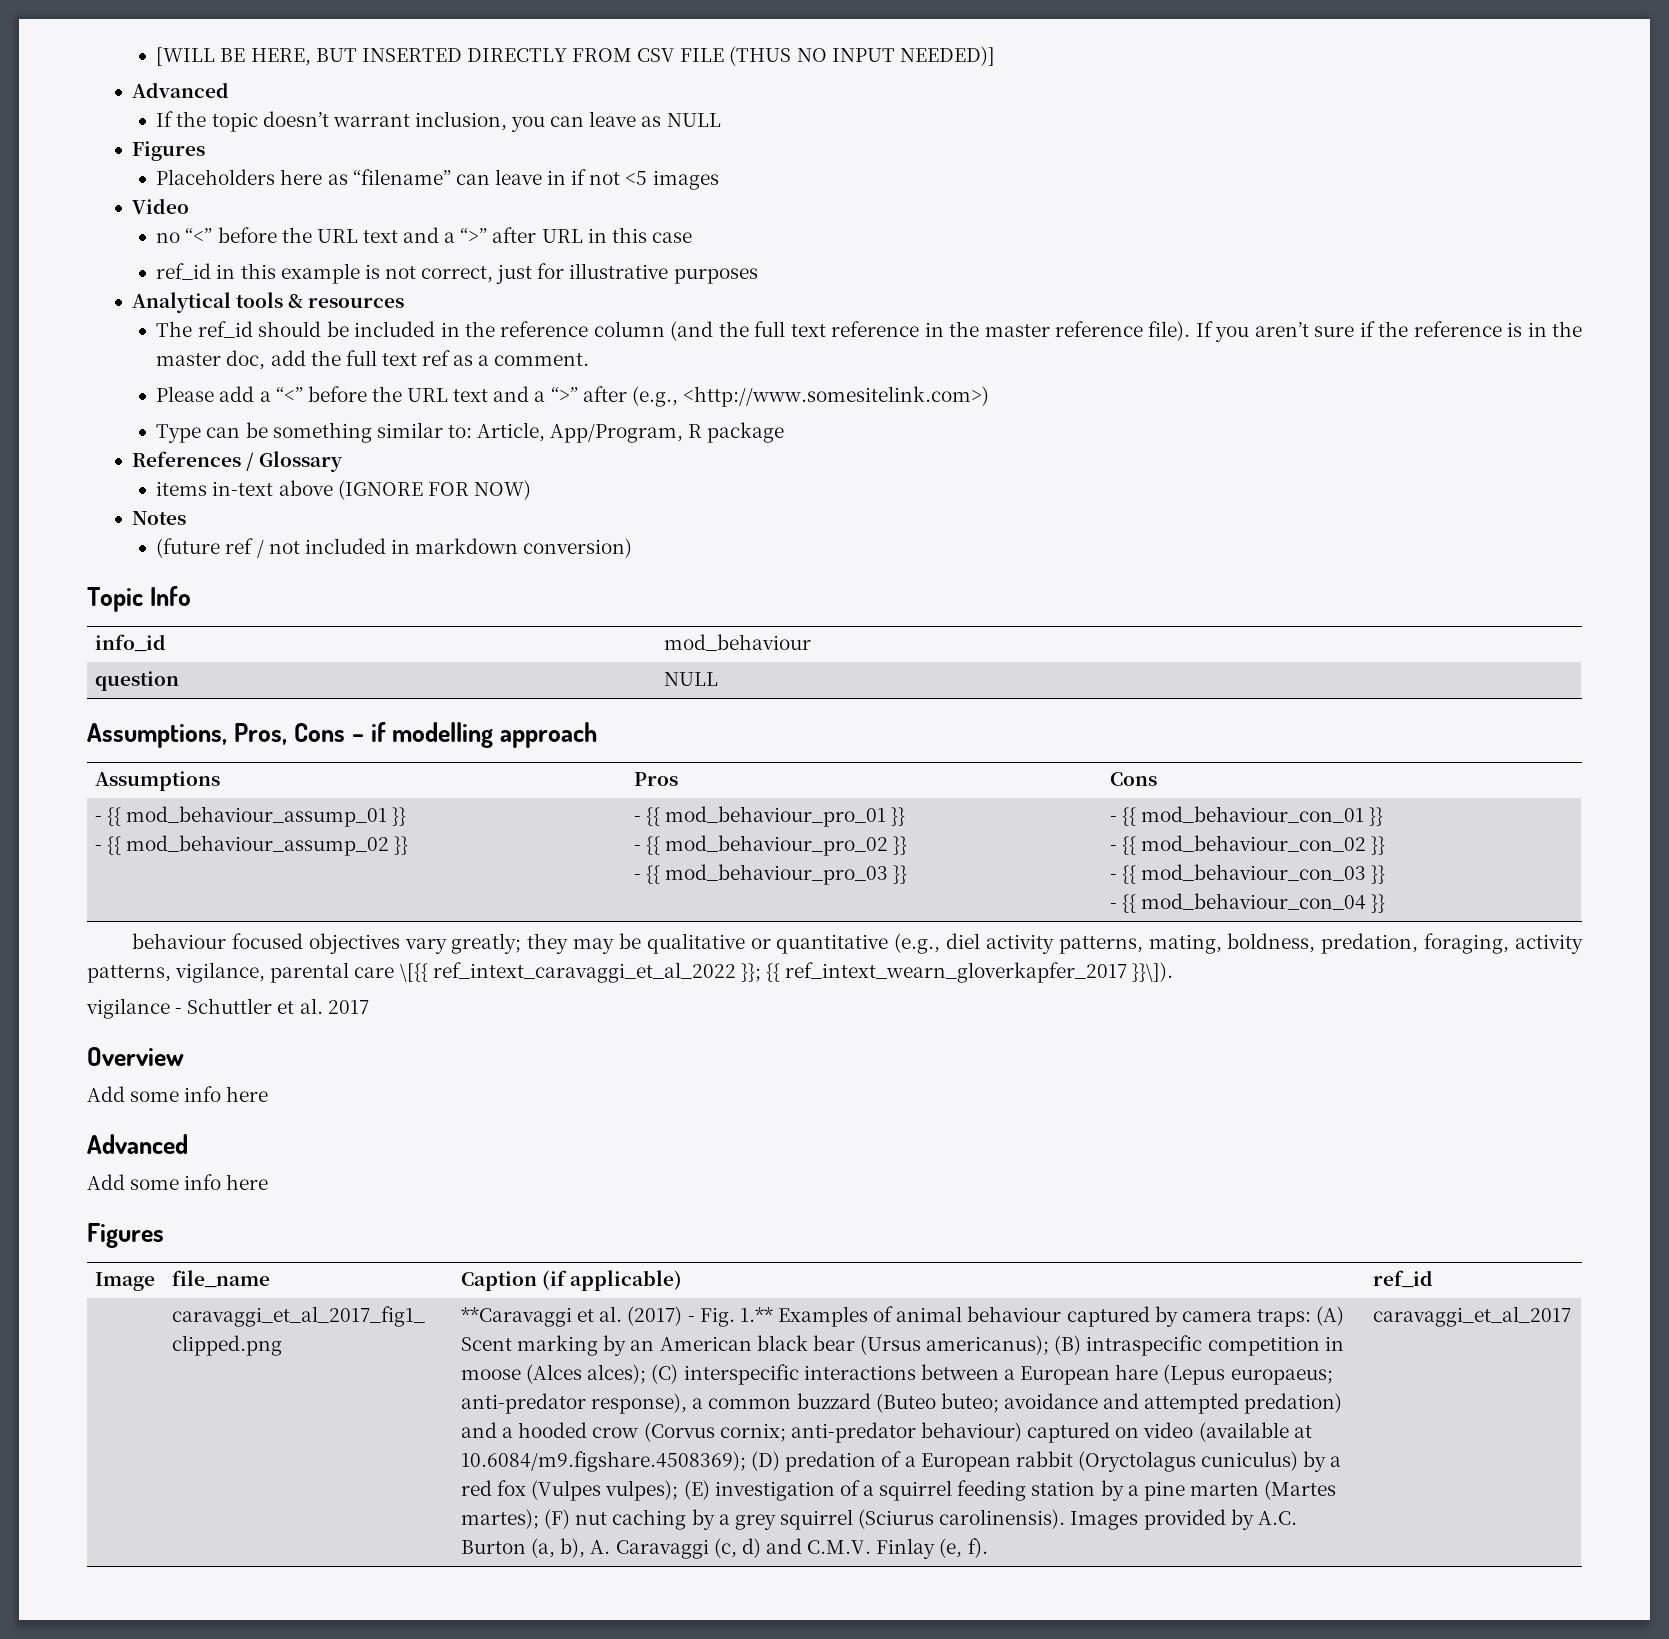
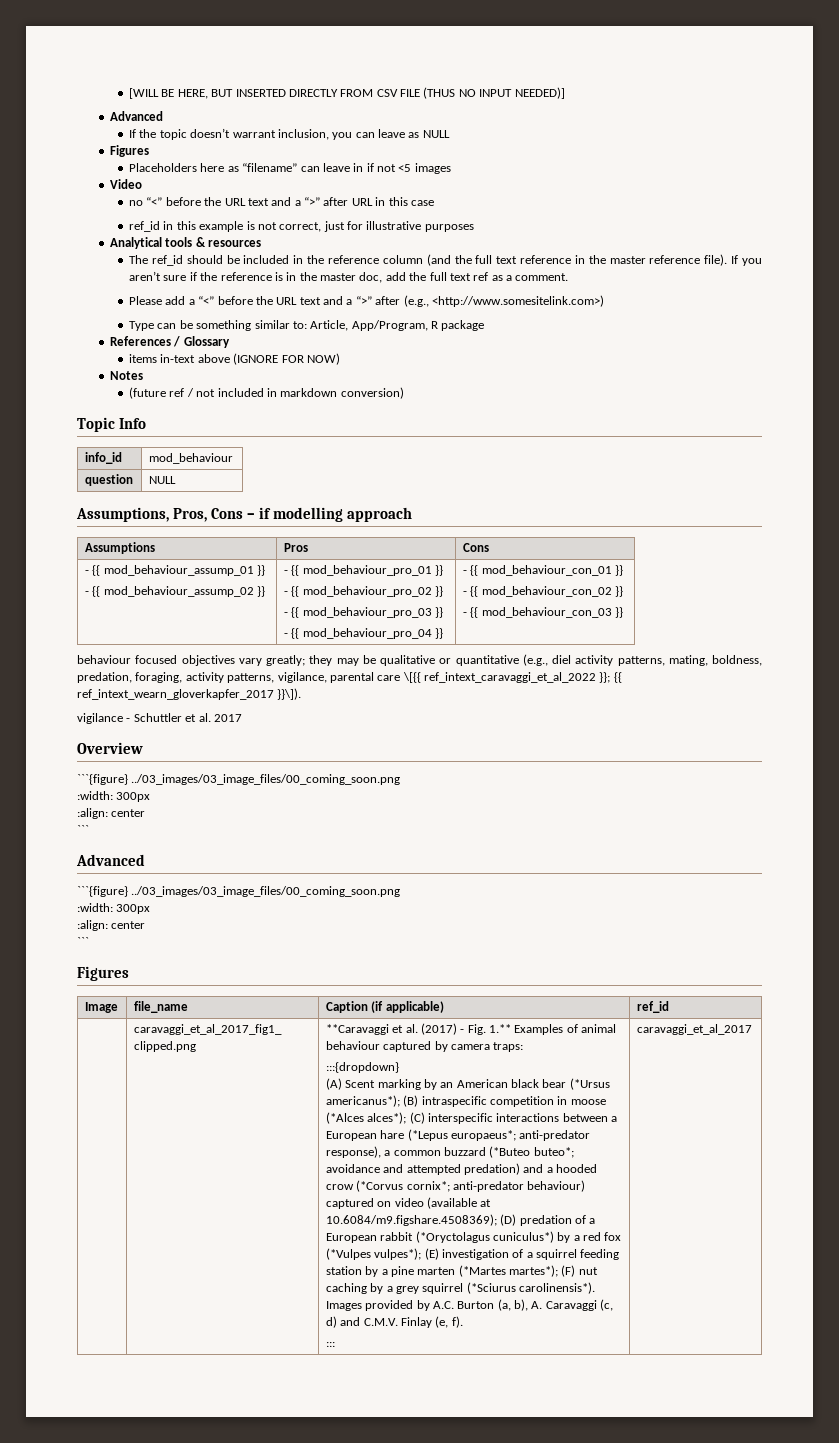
(908, 874) none -> [283,628,443,639] // - {{ mod_behaviour_pro_04 }}
[1110,893,1386,913] // - {{ mod_behaviour_con_04 }} -> (623, 612) none
[87,1086,269,1102] [87,1134,188,1154] [87,1174,269,1190] Add some info here // Advanced // Add some info here -> [77,774,401,785] [77,791,151,802] [77,808,146,819] [77,825,89,834] [76,854,145,866] [77,886,401,897] [77,903,151,914] [77,920,146,931] [77,937,89,946] ```{figure} ../03_images/03_image_files/00_coming_soon.png // :width: 300px // :align: center // ``` // Advanced // ```{figure} ../03_images/03_image_files/00_coming_soon.png // :width: 300px // :align: center // ```
(1311, 1318) none -> [325,1062,399,1073] // :::{dropdown} //
[860,1335,1050,1355] (Ursus americanus); -> [569,1078,610,1090] [325,1095,400,1107] (*Ursus americanus*);
[526,1364,647,1384] (Alces alces); -> [325,1112,407,1124] (*Alces alces*);
[1163,1364,1333,1385] (Lepus europaeus; -> [407,1129,516,1141] (*Lepus europaeus*;
[875,1393,999,1413] (Buteo buteo; -> [489,1146,574,1158] (*Buteo buteo*;
[643,1422,786,1442] (Corvus cornix; -> [356,1180,450,1192] (*Corvus cornix*;
[1078,1451,1299,1472] (Oryctolagus cuniculus) -> [415,1231,554,1243] (*Oryctolagus cuniculus*)
[531,1480,679,1501] (Vulpes vulpes); -> [325,1248,422,1260] (*Vulpes vulpes*);
[1264,1480,1337,1500] [461,1509,540,1529] (Martes martes); -> [458,1265,559,1277] (*Martes martes*);
[858,1509,1066,1529] (Sciurus carolinensis). -> [466,1282,596,1294] (*Sciurus carolinensis*).
(988, 1548) none -> [325,1342,335,1347] // :::

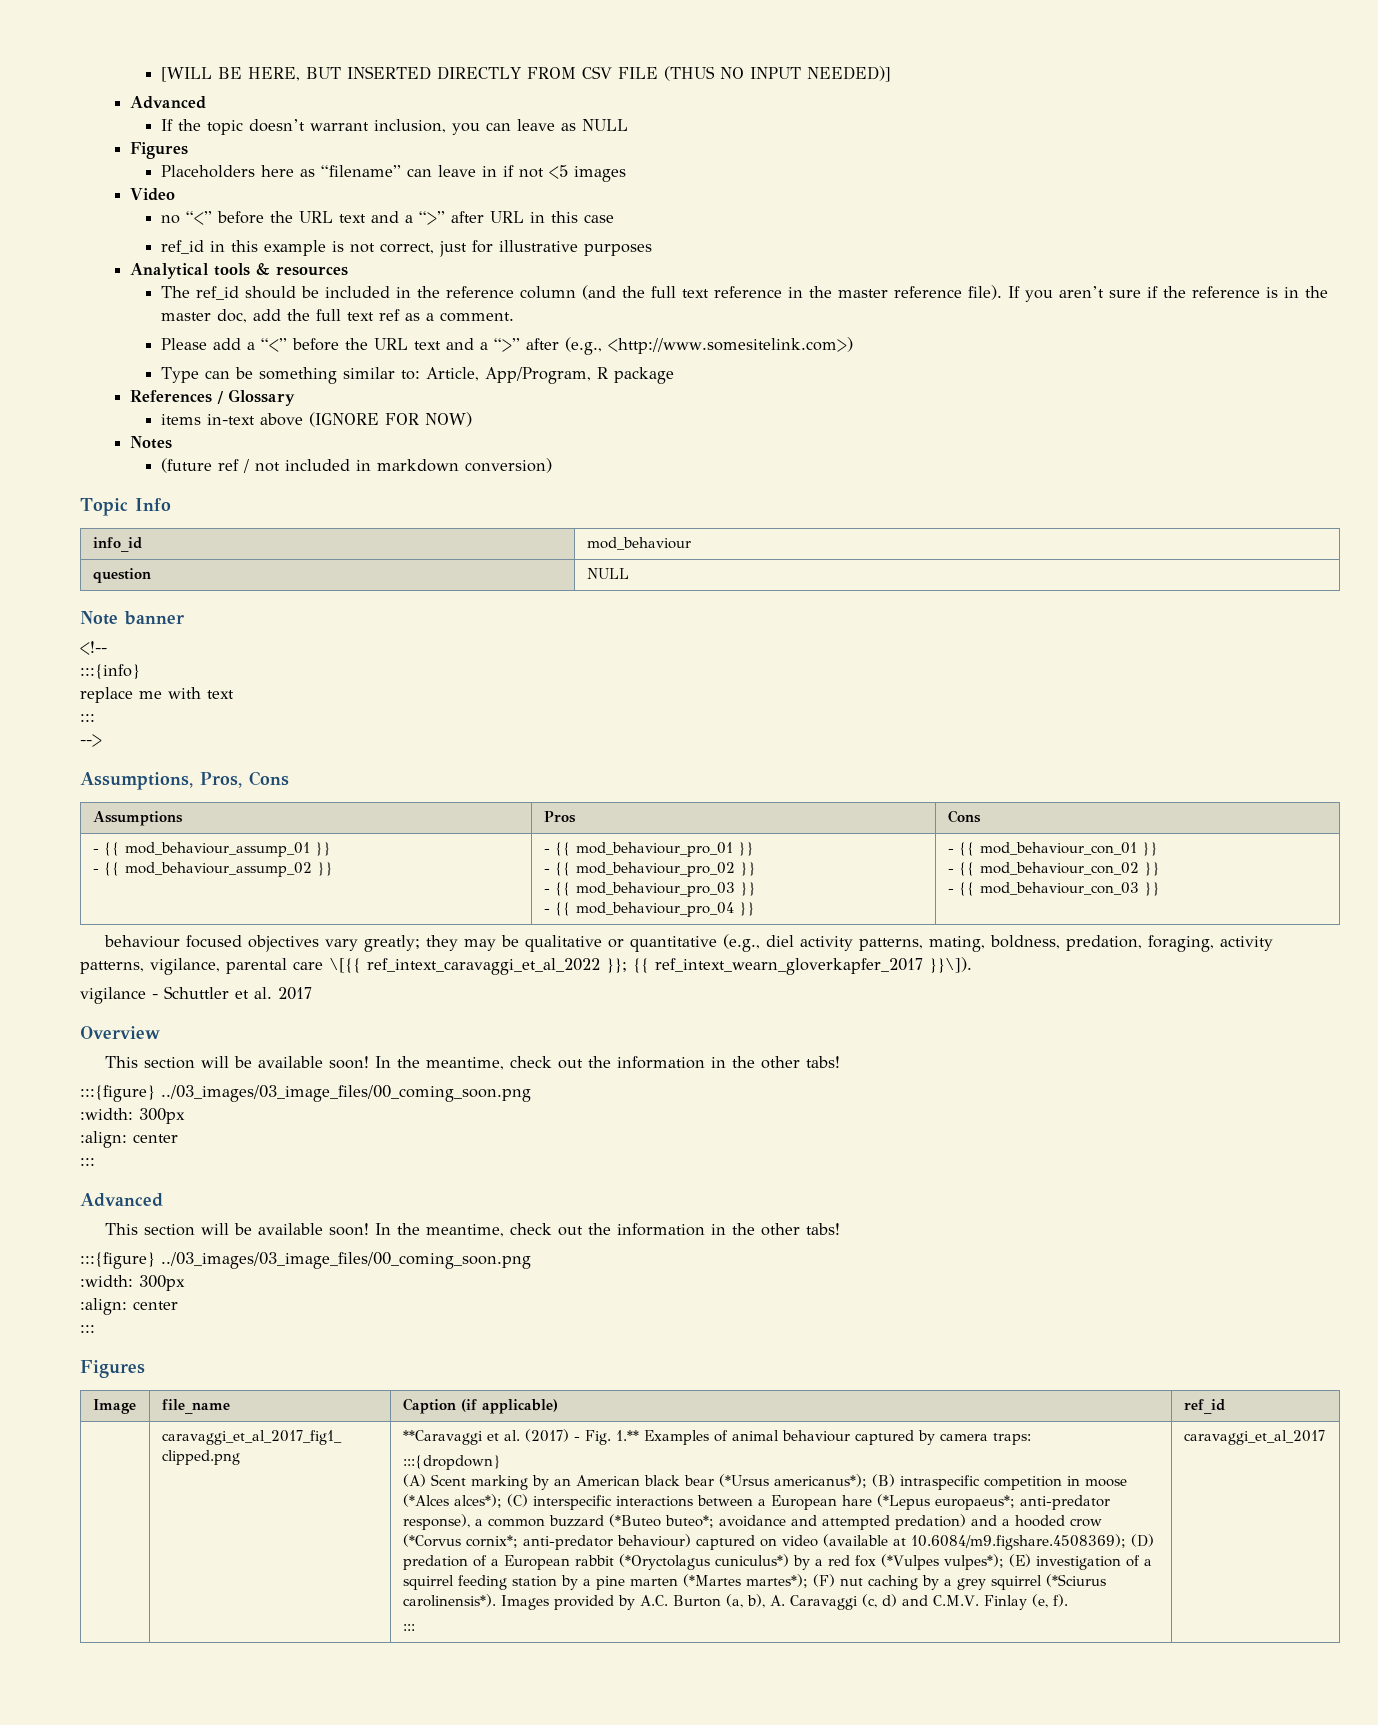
(176, 480) none -> [80,611,184,625] [80,641,107,655] [80,664,140,679] [80,687,234,703] [80,714,95,722] [80,734,102,747] // Note banner // <!-- // :::{info} // replace me with text // ::: // -->
[247,507,413,522] – if modelling approach -> (289, 778) none
[77,774,401,785] [77,791,151,802] [77,808,146,819] [77,825,89,834] [76,854,145,866] [77,886,401,897] [77,903,151,914] [77,920,146,931] [77,937,89,946] ```{figure} ../03_images/03_image_files/00_coming_soon.png // :width: 300px // :align: center // ``` // Advanced // ```{figure} ../03_images/03_image_files/00_coming_soon.png // :width: 300px // :align: center // ``` -> [105,1056,841,1070] [80,1085,531,1102] [80,1108,185,1124] [80,1131,178,1148] [80,1158,95,1166] [80,1193,163,1207] [105,1223,841,1237] [80,1252,531,1269] [80,1275,185,1291] [80,1298,178,1315] [80,1325,95,1333] This section will be available soon! In the meantime, check out the information in the other tabs! // :::{figure} ../03_images/03_image_files/00_coming_soon.png // :width: 300px // :align: center // ::: // Advanced // This section will be available soon! In the meantime, check out the information in the other tabs! // :::{figure} ../03_images/03_image_files/00_coming_soon.png // :width: 300px // :align: center // :::

